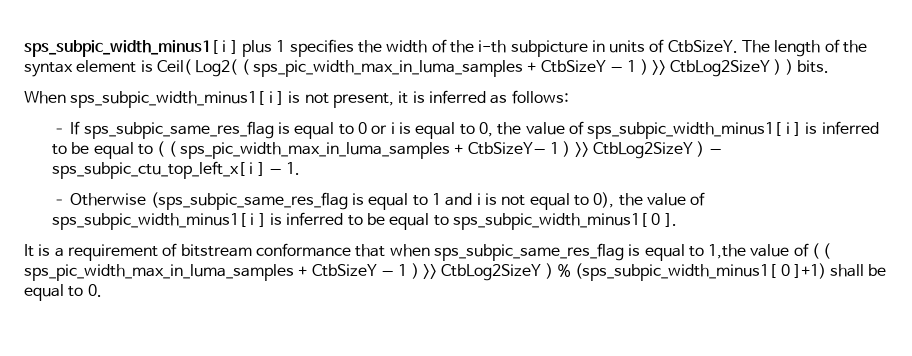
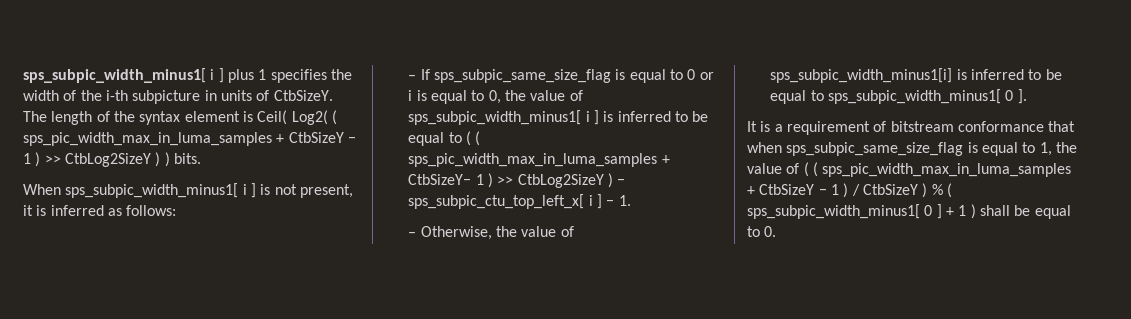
[83,121,274,139] sps_subpic_same_res_flag -> [434,69,612,83] sps_subpic_same_size_flag
[70,192,706,210] [52,213,266,230] Otherwise (sps_subpic_same_res_flag is equal to 1 and i is not equal to 0), the value of sps_subpic_width_minus1[ i ] -> [420,226,574,240] [770,68,953,83] Otherwise, the value of sps_subpic_width_minus1[i]
[433,243,747,261] sps_subpic_same_res_flag is equal to 1,the -> [786,142,1077,156] sps_subpic_same_size_flag is equal to 1, the
[422,263,826,281] >> CtbLog2SizeY ) % (sps_subpic_width_minus1[ 0 ]+1) -> [851,183,952,198] [747,204,976,219] / CtbSizeY ) % ( sps_subpic_width_minus1[ 0 ] + 1 )

